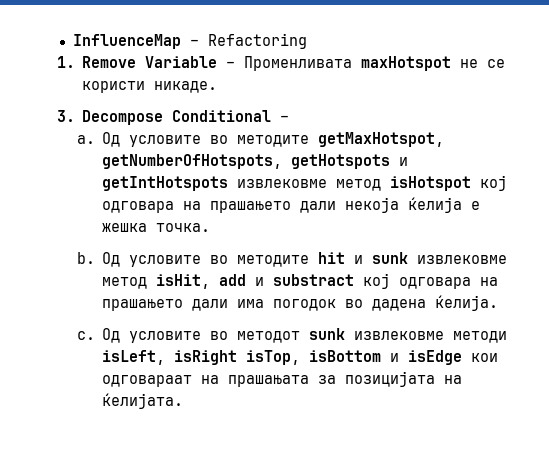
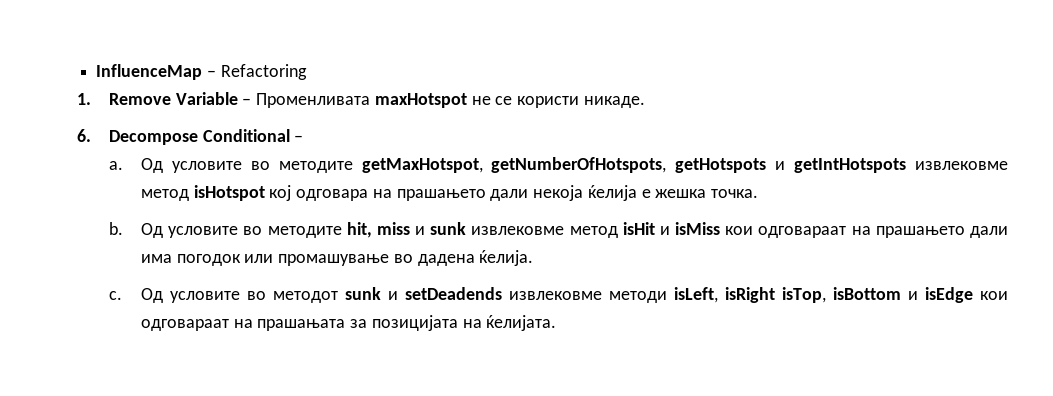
[56,110,75,122] 3. -> [77,129,92,142] 6.
[318,252,346,264] hit -> [346,222,410,238] hit, miss
[156,273,472,289] isHit, add и substract кој одговара -> [622,222,847,238] isHit и isMiss кои одговараат
(337, 305) none -> [244,254,390,266] или промашување
(346, 334) none -> [388,287,503,300] и setDeadends

